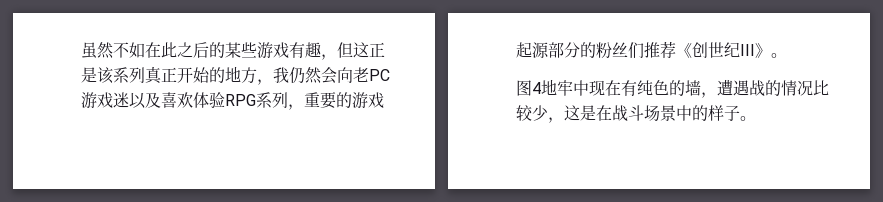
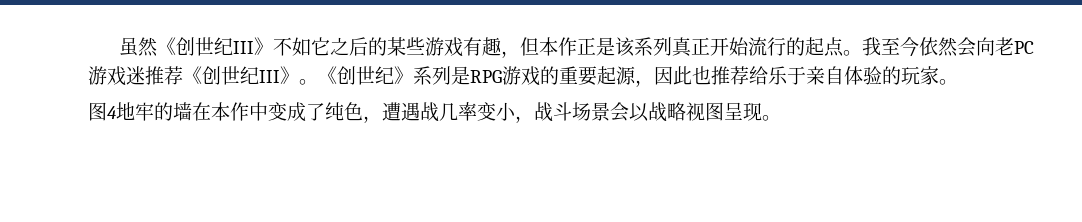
[113,42,177,58] 不如在此 -> [156,37,330,56] 《创世纪III》不如它
[353,42,369,58] 这 -> [538,37,577,56] 本作
[209,66,305,85] 的地方，我仍 -> [747,37,938,57] 流行的起点。我至今依
[129,92,384,110] [516,42,644,59] 以及喜欢体验RPG系列，重要的游戏起源部分的粉丝们 -> (145, 75) none
[516,79,829,98] [516,105,740,123] // 图4地牢中现在有纯色的墙，遭遇战的情况比较少，这是在战斗场景中的样子 -> [318,66,958,87] [88,102,762,123] 《创世纪》系列是RPG游戏的重要起源，因此也推荐给乐于亲自体验的玩家。 // 图4地牢的墙在本作中变成了纯色，遭遇战几率变小，战斗场景会以战略视图呈现

